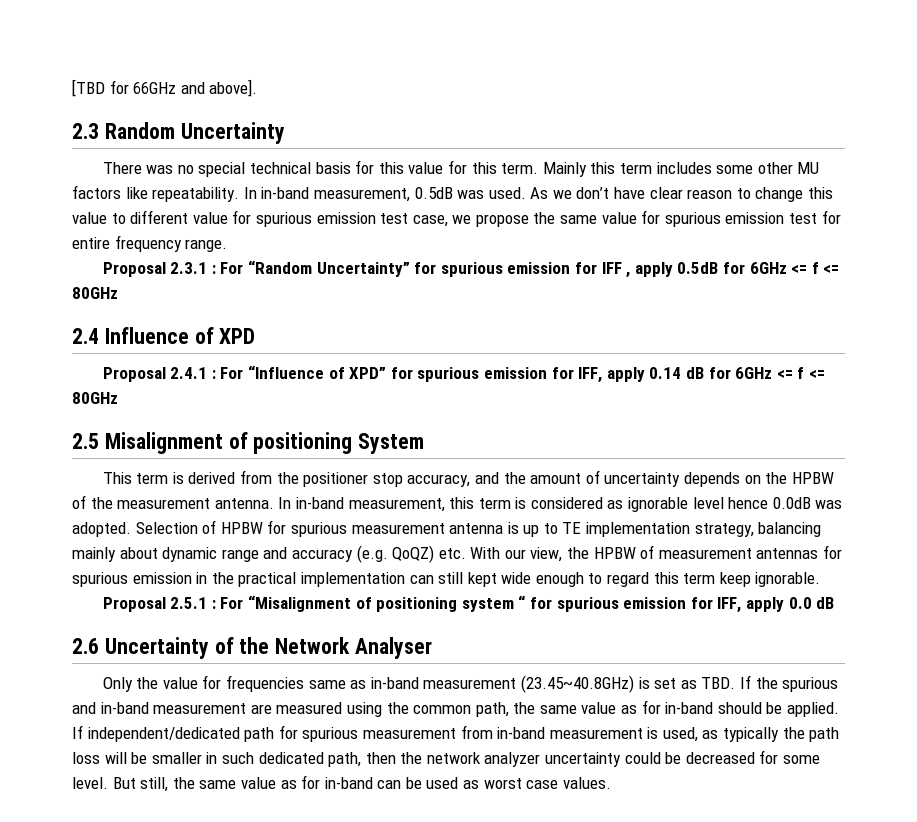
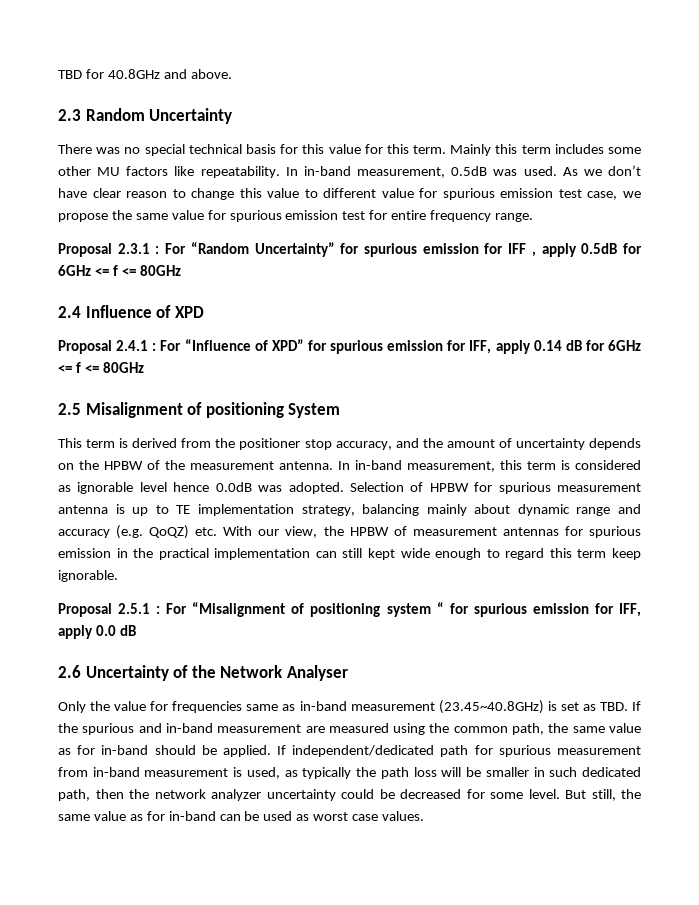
[72,79,258,97] [TBD for 66GHz and above]. -> [58,69,232,79] TBD for 40.8GHz and above.

